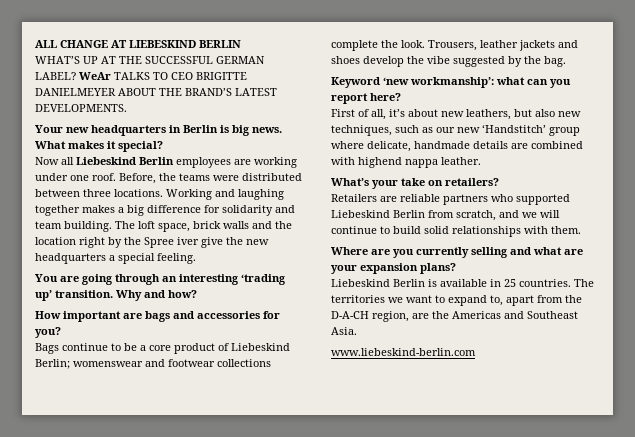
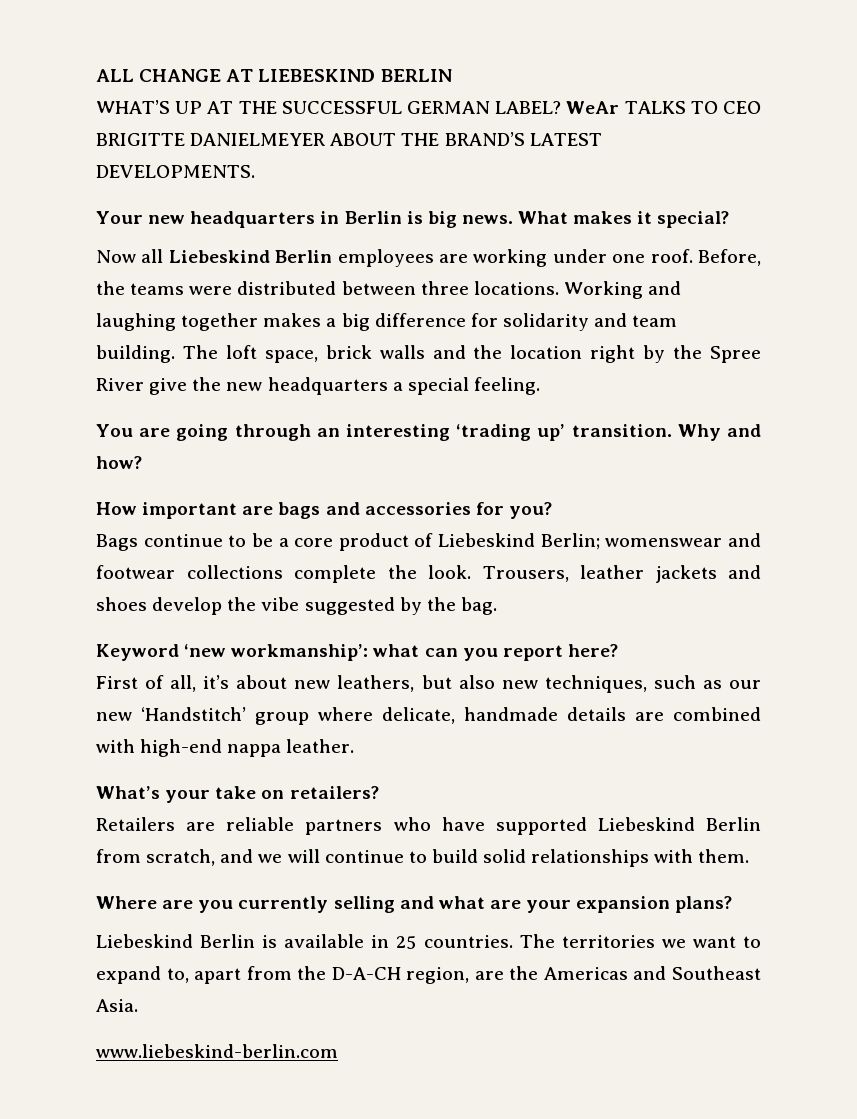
[177,237,199,245] iver -> [96,378,144,391] River
[358,157,402,168] highend -> [140,739,223,757] high-end
(513, 198) none -> [441,817,485,831] have

